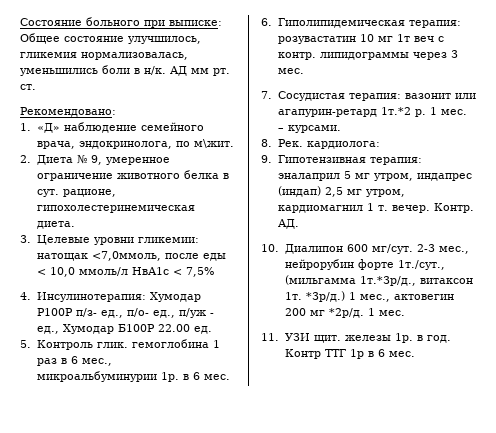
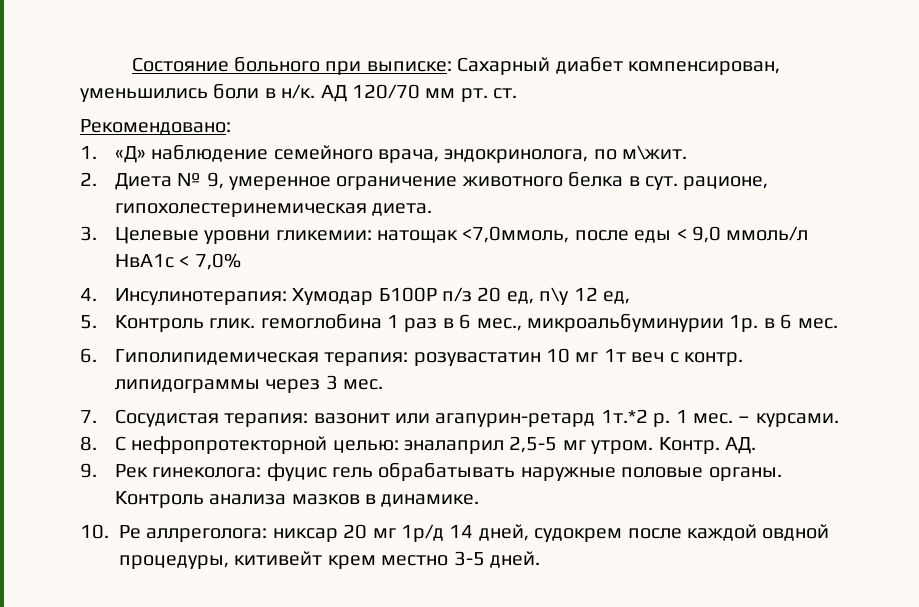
[20,33,201,44] [20,52,188,60] Общее состояние улучшилось, гликемия нормализовалась, -> [457,56,780,75] Сахарный диабет компенсирован,
(187, 71) none -> [352,84,420,99] 120/70
[49,267,75,277] 10,0 -> [691,226,721,243] 9,0
[185,267,214,277] 7,5% -> [194,253,241,270] 7,0%
[36,308,214,318] [36,324,212,334] Р100Р п/з- ед., п/о- ед., п/уж - ед., Хумодар Б100Р 22.00 ед. -> [378,287,630,305] Б100Р п/з 20 ед, п\у 12 ед,
[277,139,380,149] [261,155,422,165] [277,171,472,181] [277,186,405,197] [277,203,474,213] [277,219,299,229] [261,244,469,254] [284,259,445,270] [284,275,473,286] [284,291,454,302] [284,308,405,318] [261,333,451,343] [284,349,415,359] Рек. кардиолога: // 9. Гипотензивная терапия: эналаприл 5 мг утром, индапрес (индап) 2,5 мг утром, кардиомагнил 1 т. вечер. Контр. АД. // 10. Диалипон 600 мг/сут. 2-3 мес., нейрорубин форте 1т./сут., (мильгамма 1т.*3р/д., витаксон 1т. *3р/д.) 1 мес., актовегин 200 мг *2р/д. 1 мес. // 11. УЗИ щит. железы 1р. в год. Контр ТТГ 1р в 6 мес. -> [114,436,756,454] [80,462,782,481] [114,491,480,508] [80,524,830,542] [119,551,540,569] С нефропротекторной целью: эналаприл 2,5-5 мг утром. Контр. АД. // 9. Рек гинеколога: фуцис гель обрабатывать наружные половые органы. Контроль анализа мазков в динамике. // 10. Ре аллреголога: никсар 20 мг 1р/д 14 дней, судокрем после каждой овдной процедуры, китивейт крем местно 3-5 дней.

